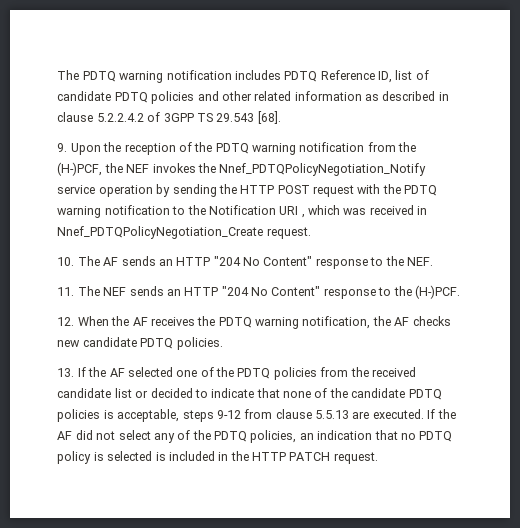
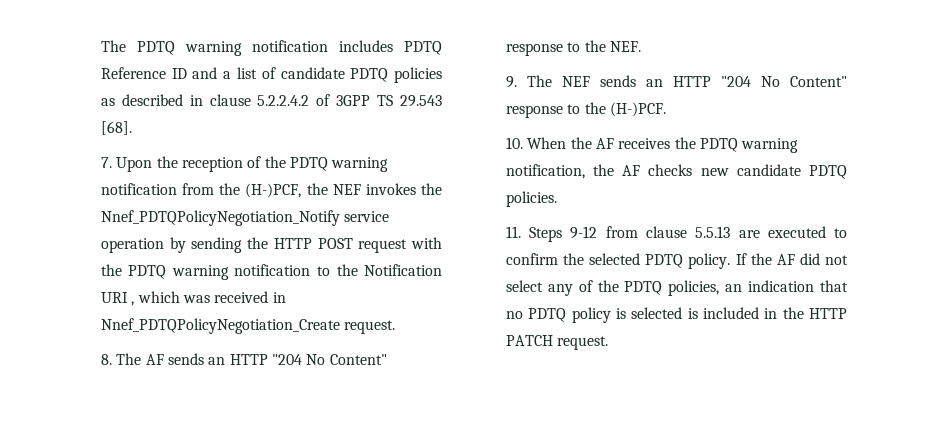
[378,71,393,83] ID, -> [171,67,232,79] ID and a
[197,91,362,101] and other related information -> (442, 75) none
[57,143,68,152] 9. -> [100,157,112,168] 7.
[57,257,75,266] 10. -> [100,354,112,365] 8.
[57,287,75,296] 11. -> [505,76,517,88] 9.
[57,317,75,326] 12. -> [505,137,523,149] 10.
[57,367,416,380] [57,388,442,400] [57,409,214,422] 13. If the AF selected one of the PDTQ policies from the received candidate list or decided to indicate that none of the candidate PDTQ policies is acceptable, steps -> [505,226,563,242] 11. Steps
[372,409,424,419] executed. -> [767,226,847,238] [505,253,731,269] executed to confirm the selected PDTQ policy.

